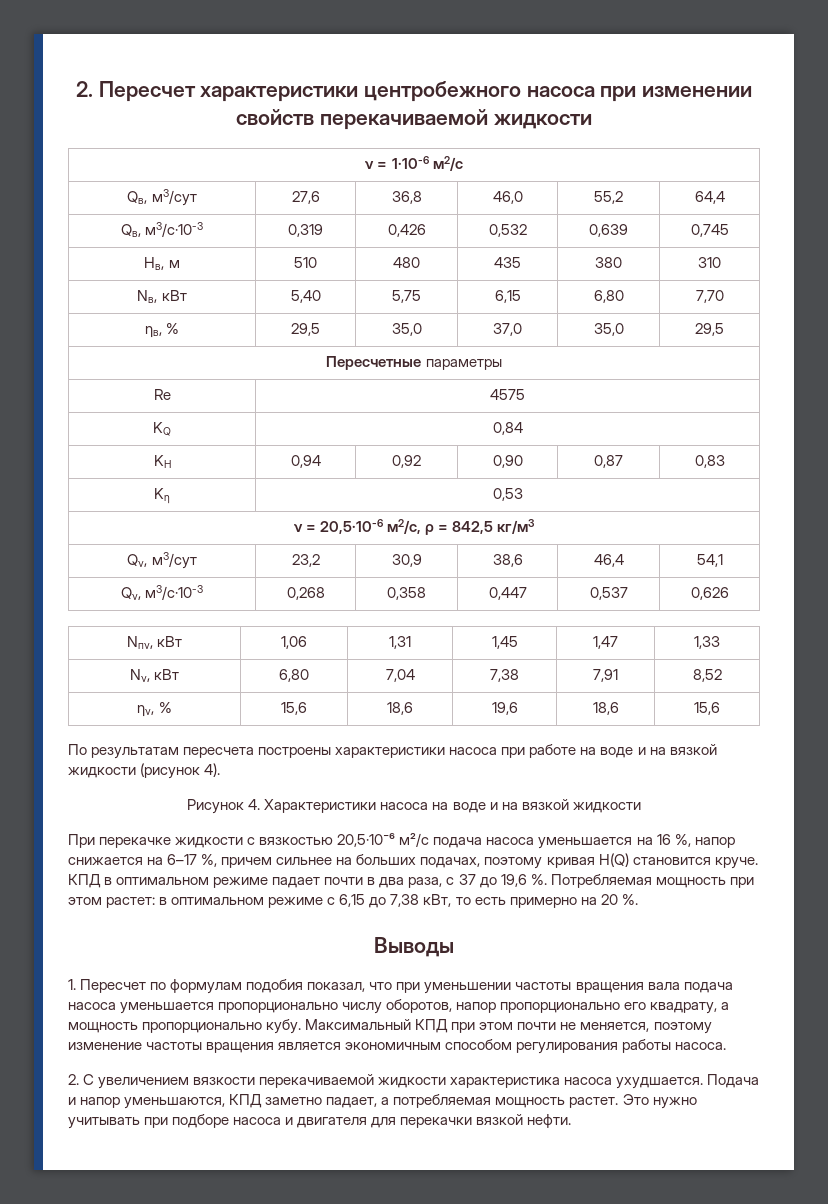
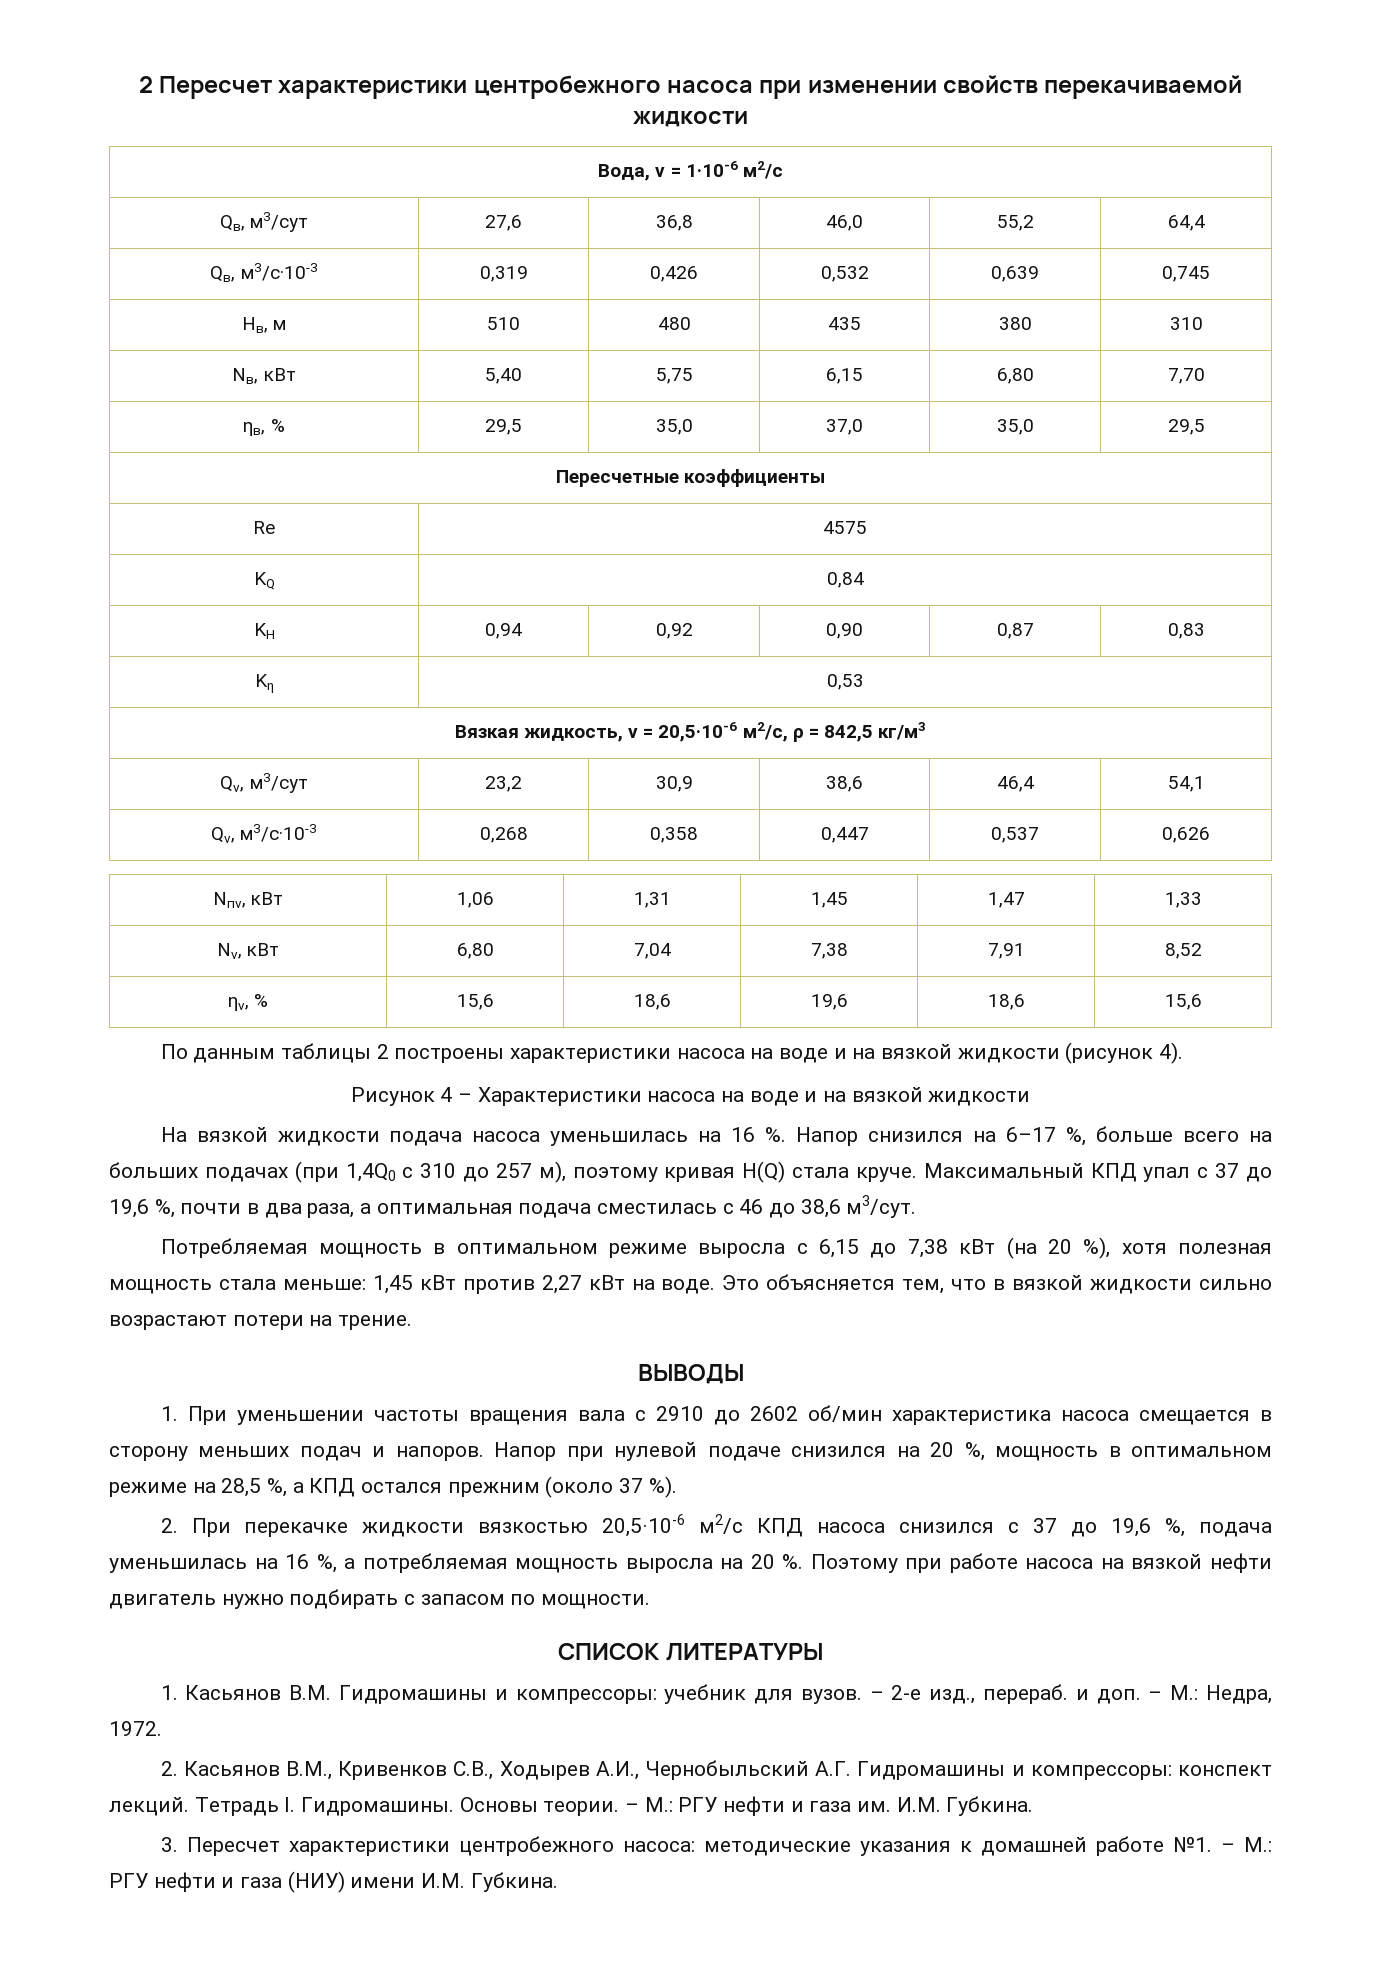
[75,81,93,97] 2. -> [138,76,153,93] 2
(592, 121) none -> [598,164,651,181] Вода,
[425,359,502,370] параметры -> [684,469,826,487] коэффициенты
(523, 494) none -> [454,725,624,742] Вязкая жидкость,
[91,747,255,759] результатам пересчета -> [193,1043,389,1063] данным таблицы 2
[501,744,577,758] при работе -> (745, 1053) none
[248,799,261,810] 4. -> [440,1087,472,1102] 4 –
[68,832,735,849] [68,853,758,869] [68,874,754,888] [68,894,638,908] [374,937,454,957] [68,979,733,994] [68,999,730,1014] [68,1019,712,1034] [68,1039,727,1054] [68,1074,760,1089] [68,1094,697,1109] [68,1114,572,1129] При перекачке жидкости с вязкостью 20,5·10⁻⁶ м²/с подача насоса уменьшается на 16 %, напор снижается на 6–17 %, причем сильнее на больших подачах, поэтому кривая H(Q) становится круче. КПД в оптимальном режиме падает почти в два раза, с 37 до 19,6 %. Потребляемая мощность при этом растет: в оптимальном режиме с 6,15 до 7,38 кВт, то есть примерно на 20 %. // Выводы // 1. Пересчет по формулам подобия показал, что при уменьшении частоты вращения вала подача насоса уменьшается пропорционально числу оборотов, напор пропорционально его квадрату, а мощность пропорционально кубу. Максимальный КПД при этом почти не меняется, поэтому изменение частоты вращения является экономичным способом регулирования работы насоса. // 2. С увеличением вязкости перекачиваемой жидкости характеристика насоса ухудшается. Подача и напор уменьшаются, КПД заметно падает, а потребляемая мощность растет. Это нужно учитывать при подборе насоса и двигателя для перекачки вязкой нефти. -> [160,1126,1273,1146] [109,1161,1273,1183] [109,1195,917,1218] [160,1237,1272,1259] [109,1274,1272,1294] [109,1315,413,1330] [637,1364,744,1384] [160,1405,1272,1425] [109,1442,1273,1461] [109,1476,677,1498] [160,1514,1272,1537] [109,1553,1272,1573] [109,1589,651,1609] [558,1643,823,1661] [160,1684,1272,1704] [109,1721,162,1736] [160,1760,1273,1780] [109,1796,1034,1816] [160,1836,1273,1856] [109,1871,558,1893] На вязкой жидкости подача насоса уменьшилась на 16 %. Напор снизился на 6–17 %, больше всего на больших подачах (при 1,4Q0 с 310 до 257 м), поэтому кривая H(Q) стала круче. Максимальный КПД упал с 37 до 19,6 %, почти в два раза, а оптимальная подача сместилась с 46 до 38,6 м3/сут. // Потребляемая мощность в оптимальном режиме выросла с 6,15 до 7,38 кВт (на 20 %), хотя полезная мощность стала меньше: 1,45 кВт против 2,27 кВт на воде. Это объясняется тем, что в вязкой жидкости сильно возрастают потери на трение. // ВЫВОДЫ // 1. При уменьшении частоты вращения вала с 2910 до 2602 об/мин характеристика насоса смещается в сторону меньших подач и напоров. Напор при нулевой подаче снизился на 20 %, мощность в оптимальном режиме на 28,5 %, а КПД остался прежним (около 37 %). // 2. При перекачке жидкости вязкостью 20,5·10-6 м2/с КПД насоса снизился с 37 до 19,6 %, подача уменьшилась на 16 %, а потребляемая мощность выросла на 20 %. Поэтому при работе насоса на вязкой нефти двигатель нужно подбирать с запасом по мощности. // СПИСОК ЛИТЕРАТУРЫ // 1. Касьянов В.М. Гидромашины и компрессоры: учебник для вузов. – 2-е изд., перераб. и доп. – М.: Недра, 1972. // 2. Касьянов В.М., Кривенков С.В., Ходырев А.И., Чернобыльский А.Г. Гидромашины и компрессоры: конспект лекций. Тетрадь I. Гидромашины. Основы теории. – М.: РГУ нефти и газа им. И.М. Губкина. // 3. Пересчет характеристики центробежного насоса: методические указания к домашней работе №1. – М.: РГУ нефти и газа (НИУ) имени И.М. Губкина.

